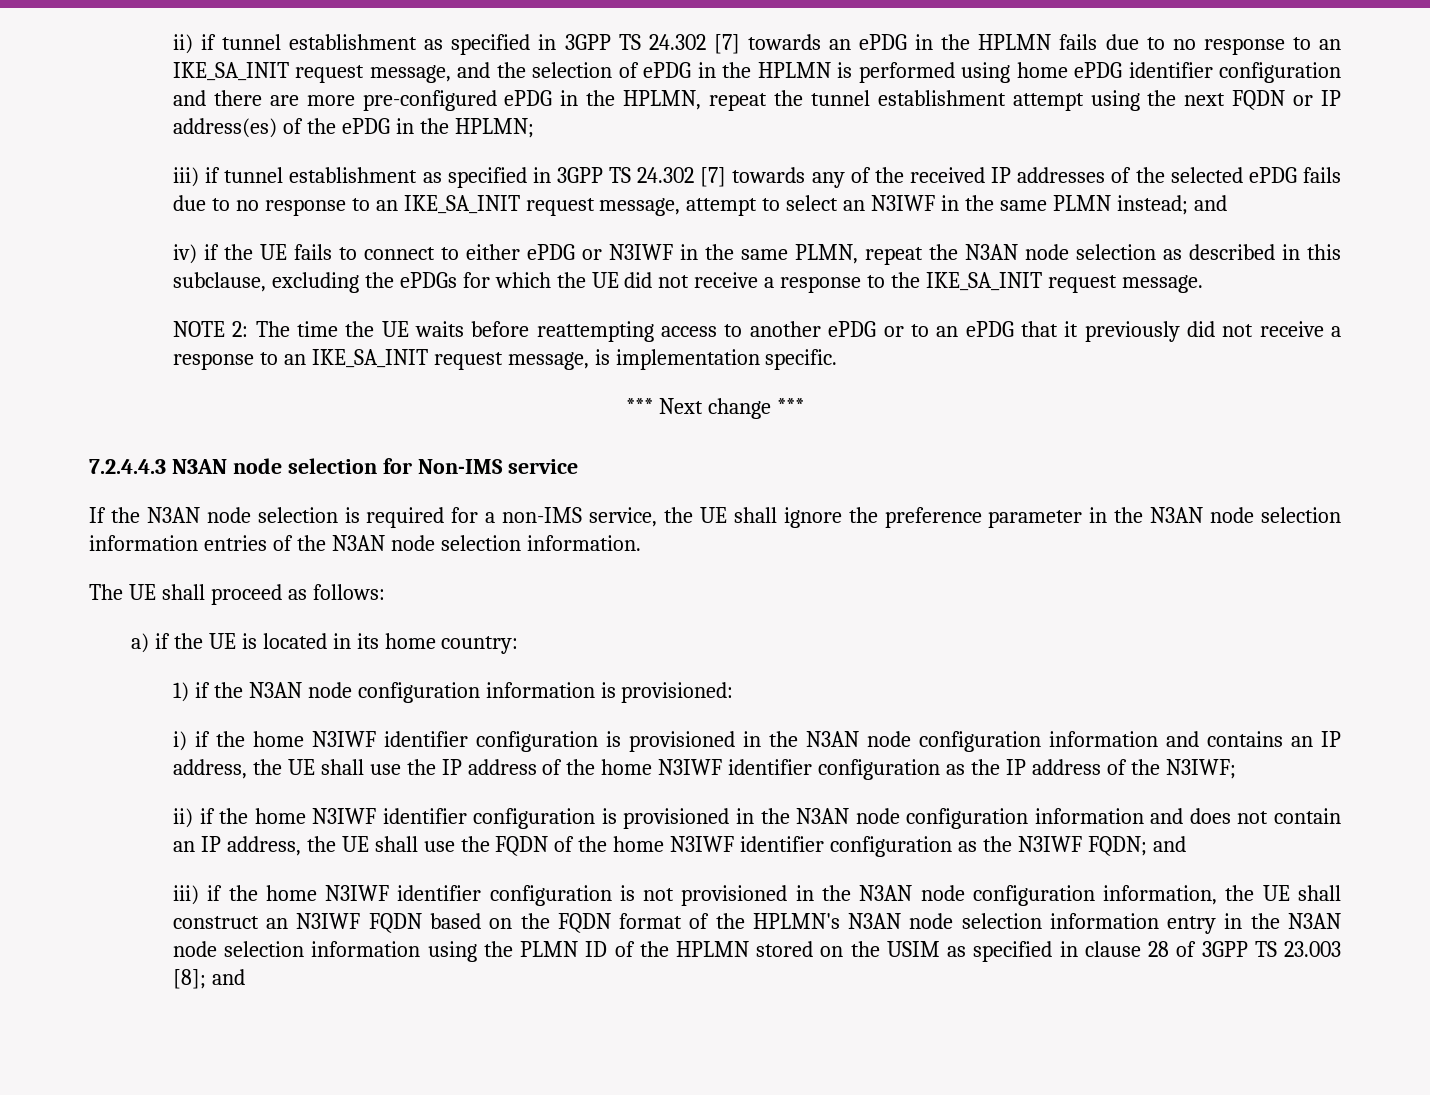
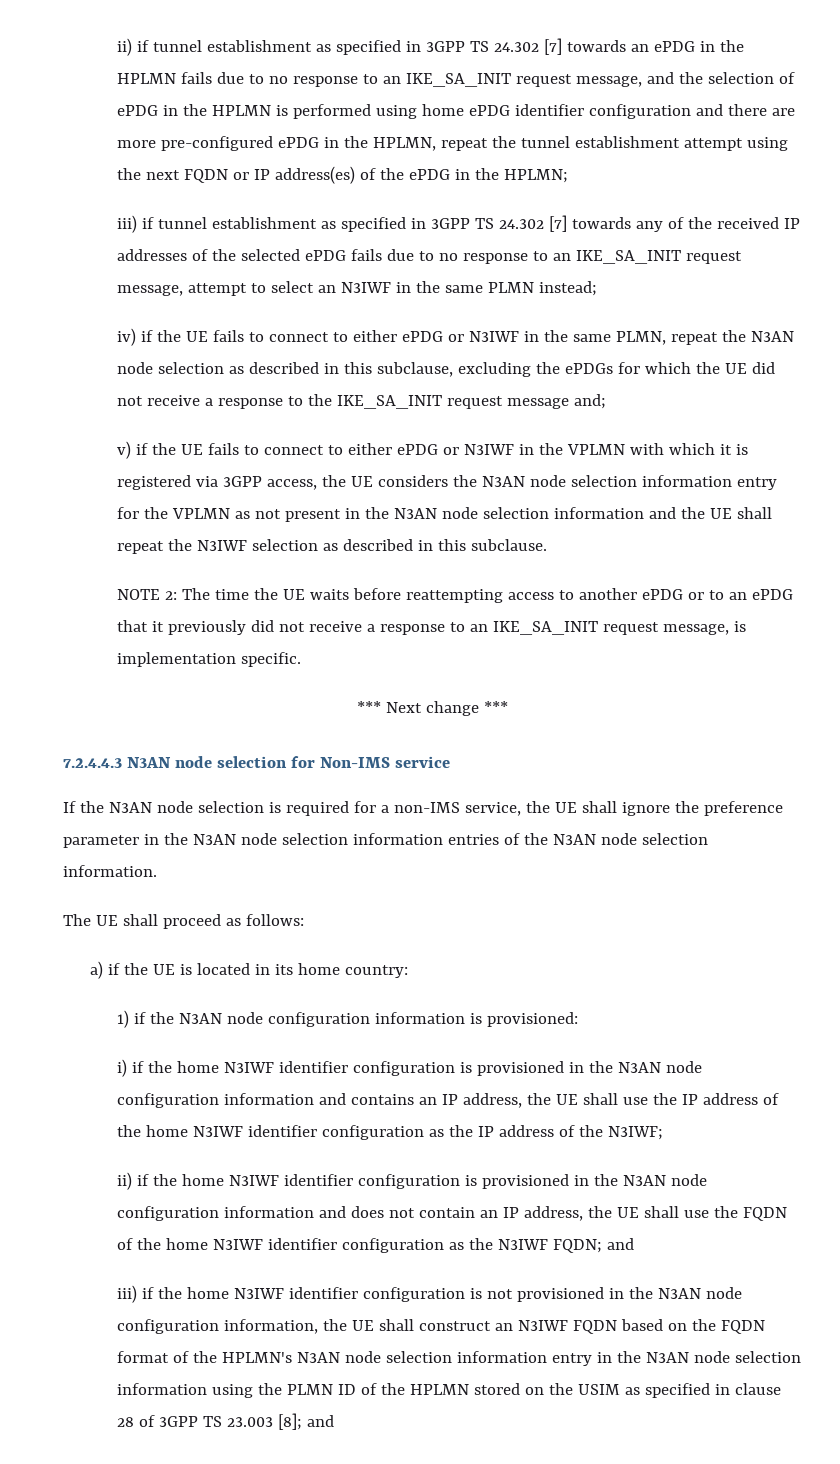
[1193,195,1227,211] and -> (597, 288) none
[1121,275,1203,293] message. -> [506,394,606,409] [116,441,748,459] [116,475,777,490] [116,507,772,522] [116,539,547,554] message and; // v) if the UE fails to connect to either ePDG or N3IWF in the VPLMN with which it is registered via 3GPP access, the UE considers the N3AN node selection information entry for the VPLMN as not present in the N3AN node selection information and the UE shall repeat the N3IWF selection as described in this subclause.

